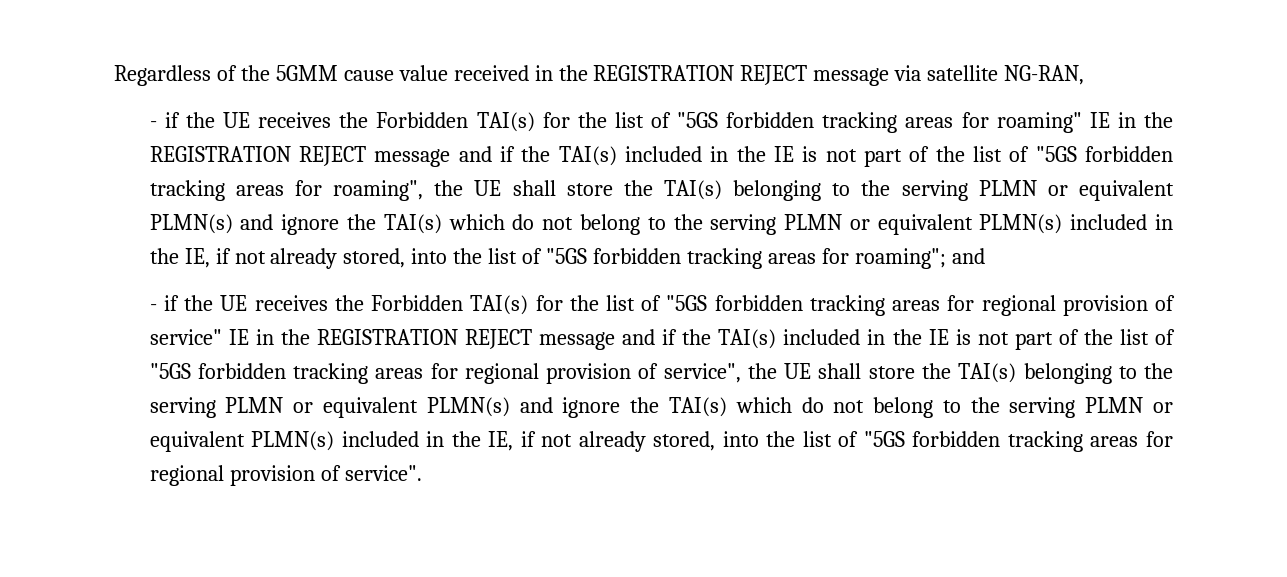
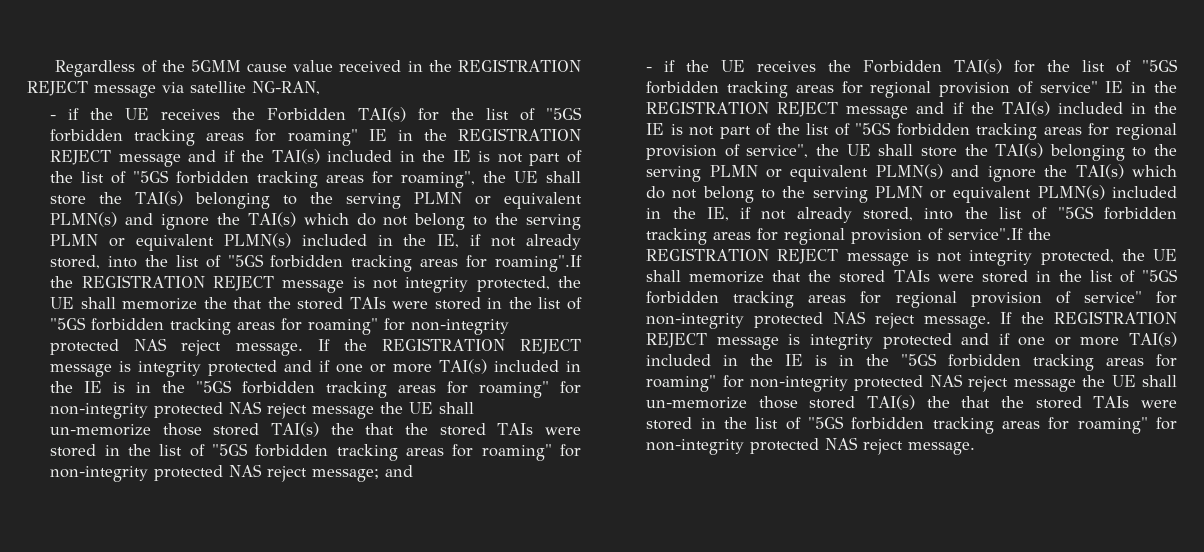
[854,248,946,269] roaming"; -> [495,255,582,272] [50,275,582,293] [50,297,582,310] [50,317,510,335] [50,338,581,356] [50,359,581,377] [50,380,581,398] [50,401,475,419] [50,422,581,437] [50,443,582,461] [50,464,380,482] roaming".If the REGISTRATION REJECT message is not integrity protected, the UE shall memorize the that the stored TAIs were stored in the list of "5GS forbidden tracking areas for roaming" for non-integrity protected NAS reject message. If the REGISTRATION REJECT message is integrity protected and if one or more TAI(s) included in the IE is in the "5GS forbidden tracking areas for roaming" for non-integrity protected NAS reject message the UE shall un-memorize those stored TAI(s) the that the stored TAIs were stored in the list of "5GS forbidden tracking areas for roaming" for non-integrity protected NAS reject message;
[344,465,422,481] service". -> [948,228,1052,240] [646,248,1177,266] [646,269,1178,283] [646,291,1177,308] [646,311,1178,329] [646,332,1178,350] [646,353,1177,371] [646,374,1177,392] [646,395,1177,410] [646,416,1177,434] [646,437,976,455] service".If the REGISTRATION REJECT message is not integrity protected, the UE shall memorize that the stored TAIs were stored in the list of "5GS forbidden tracking areas for regional provision of service" for non-integrity protected NAS reject message. If the REGISTRATION REJECT message is integrity protected and if one or more TAI(s) included in the IE is in the "5GS forbidden tracking areas for roaming" for non-integrity protected NAS reject message the UE shall un-memorize those stored TAI(s) the that the stored TAIs were stored in the list of "5GS forbidden tracking areas for roaming" for non-integrity protected NAS reject message.

